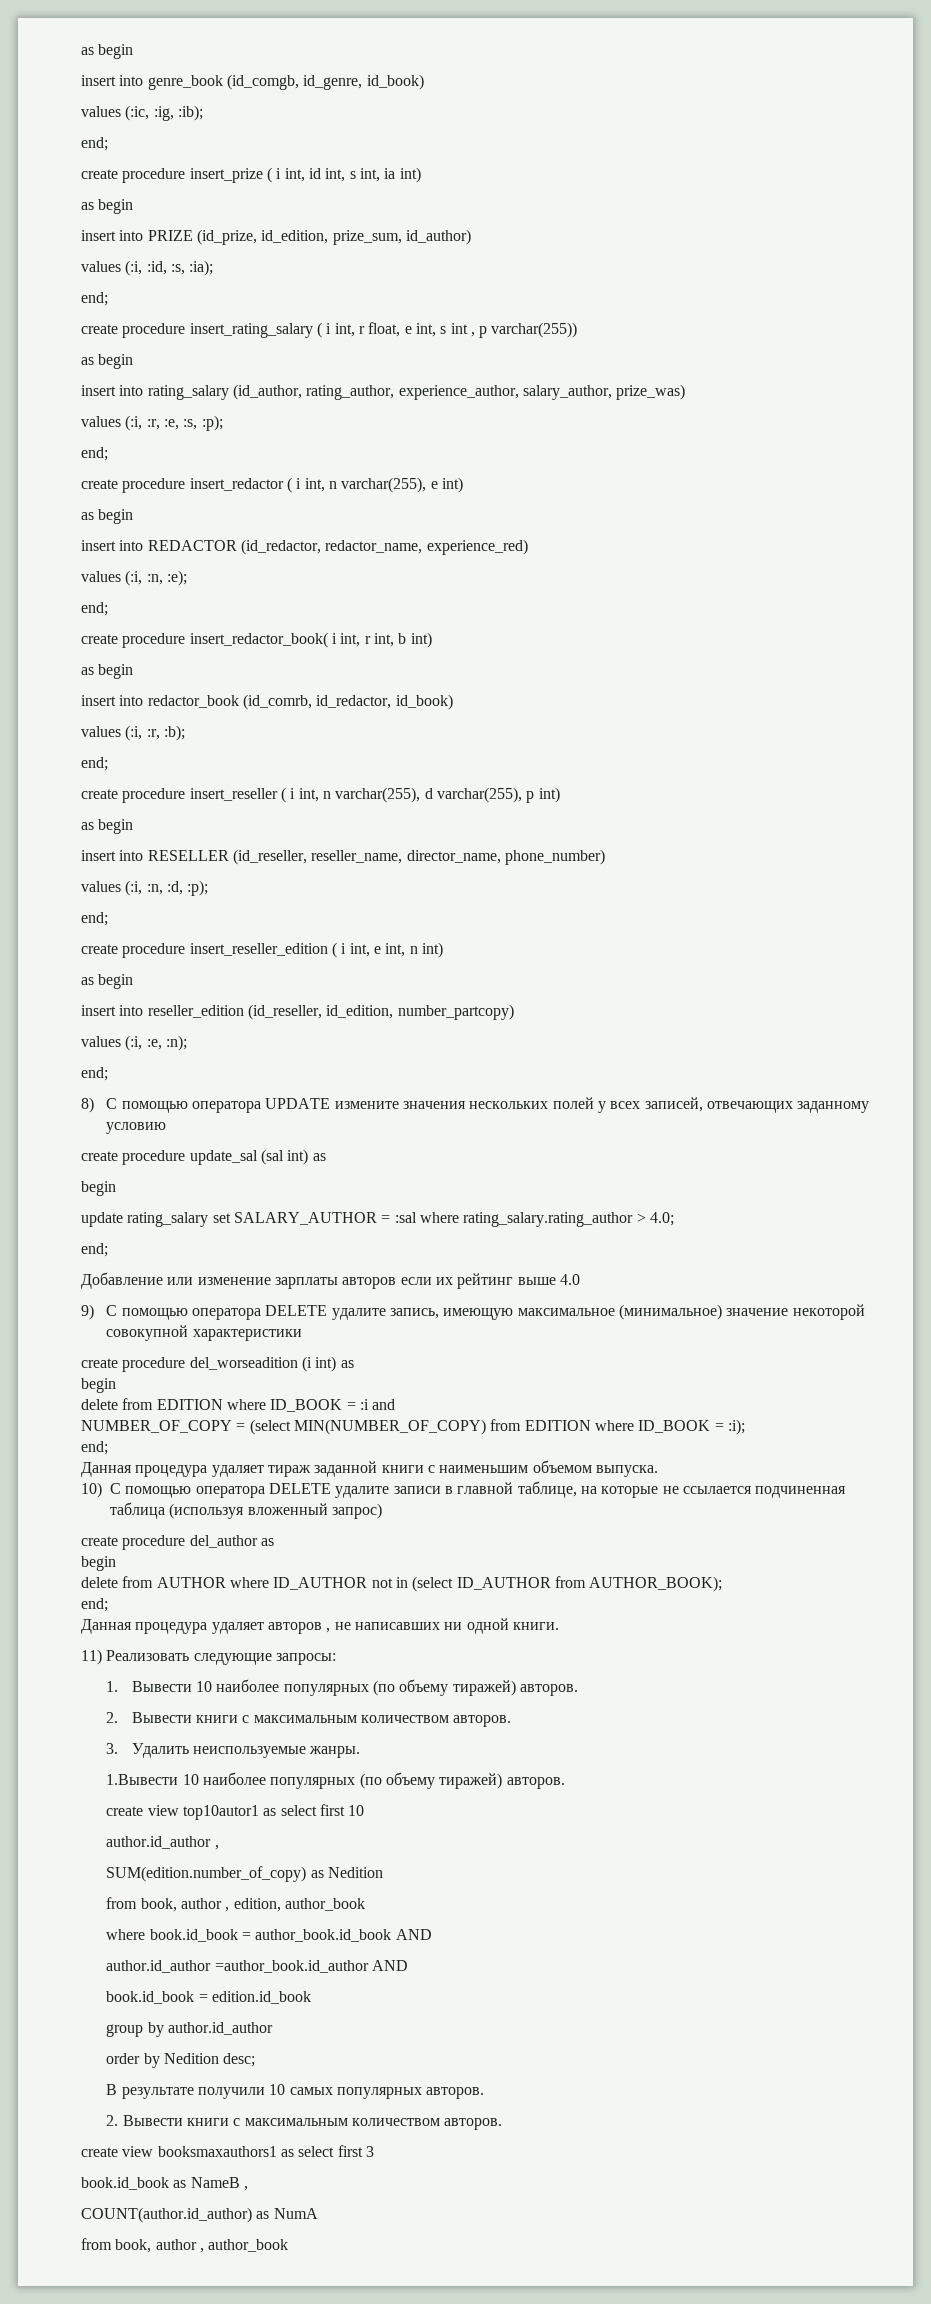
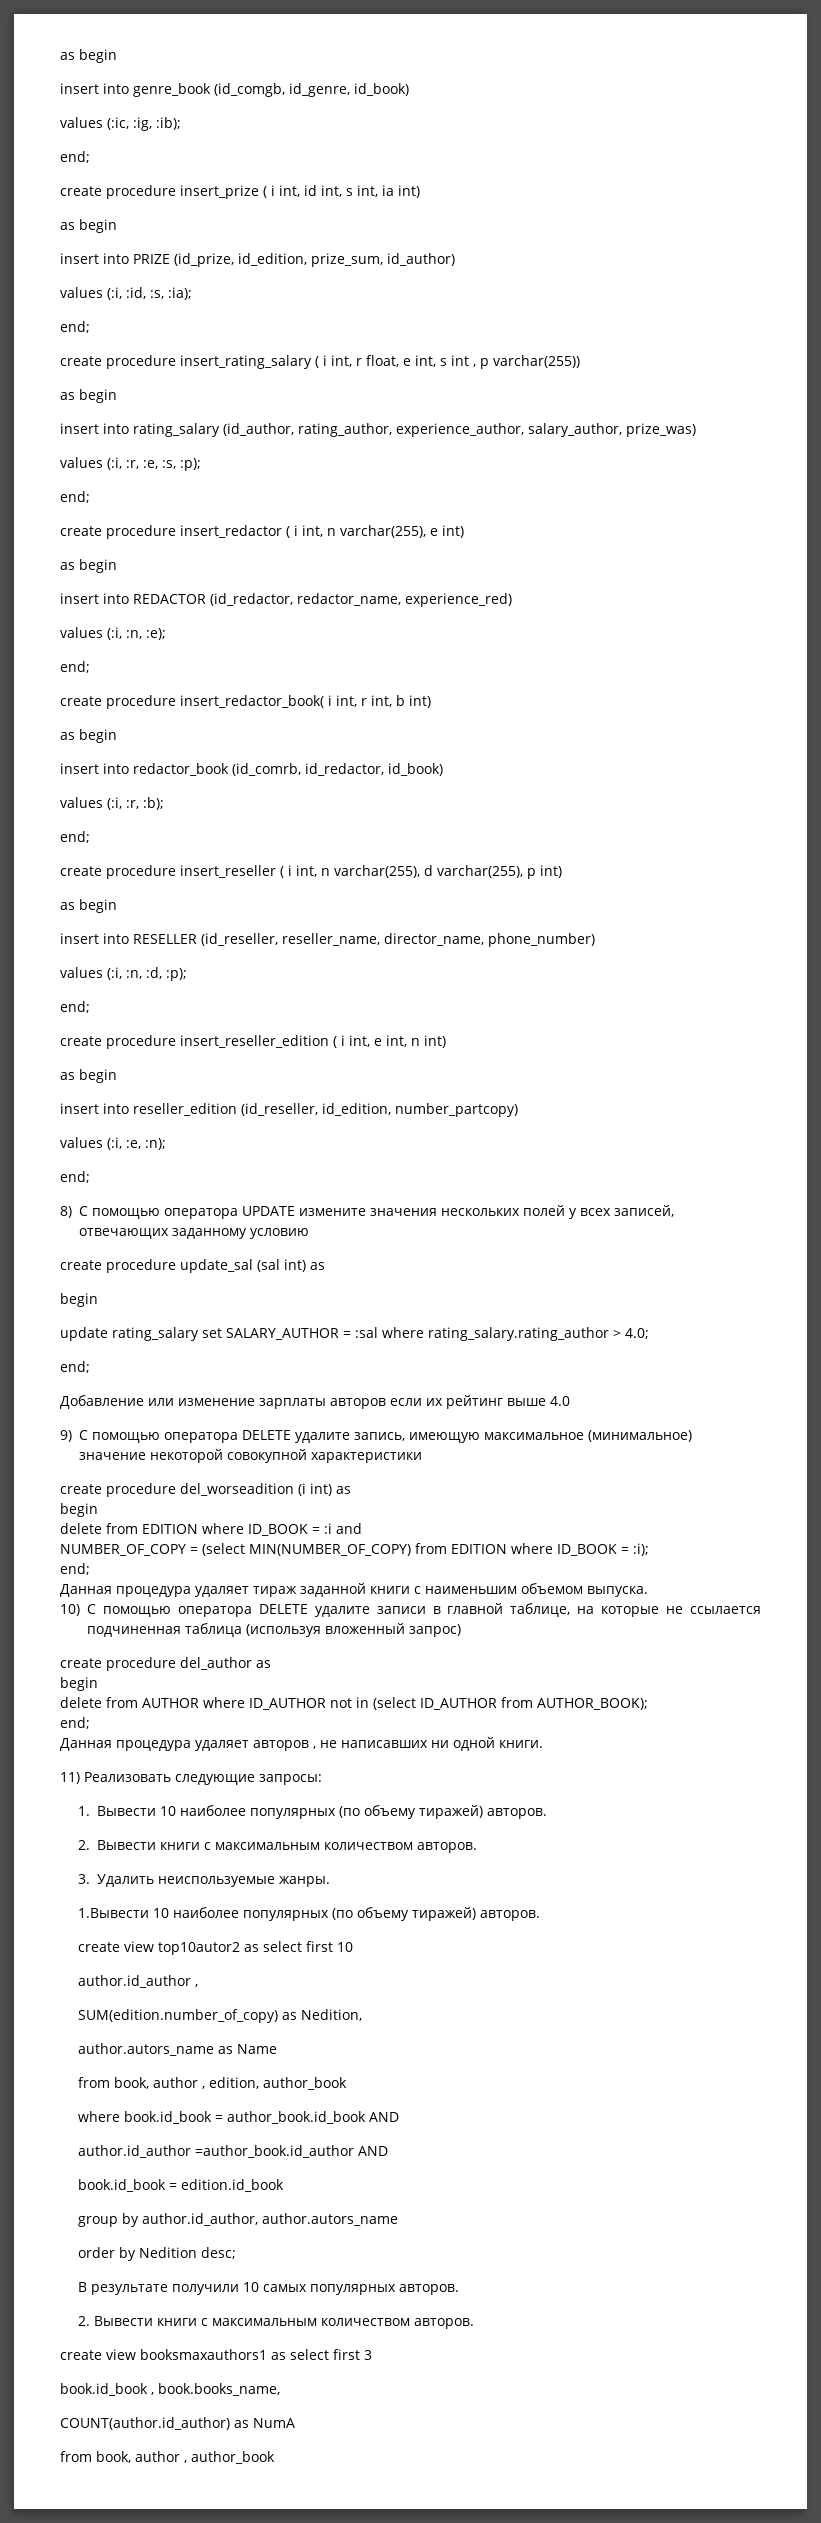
[183,1805,260,1820] top10autor1 -> [157,1942,240,1955] top10autor2
[328,1867,384,1878] Nedition -> [300,2009,362,2021] [77,2043,277,2056] Nedition, // author.autors_name as Name
[168,2022,274,2035] author.id_author -> [141,2213,398,2226] author.id_author, author.autors_name
[173,2177,248,2191] as NameB , -> [151,2383,280,2396] , book.books_name,

